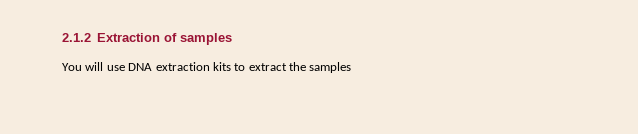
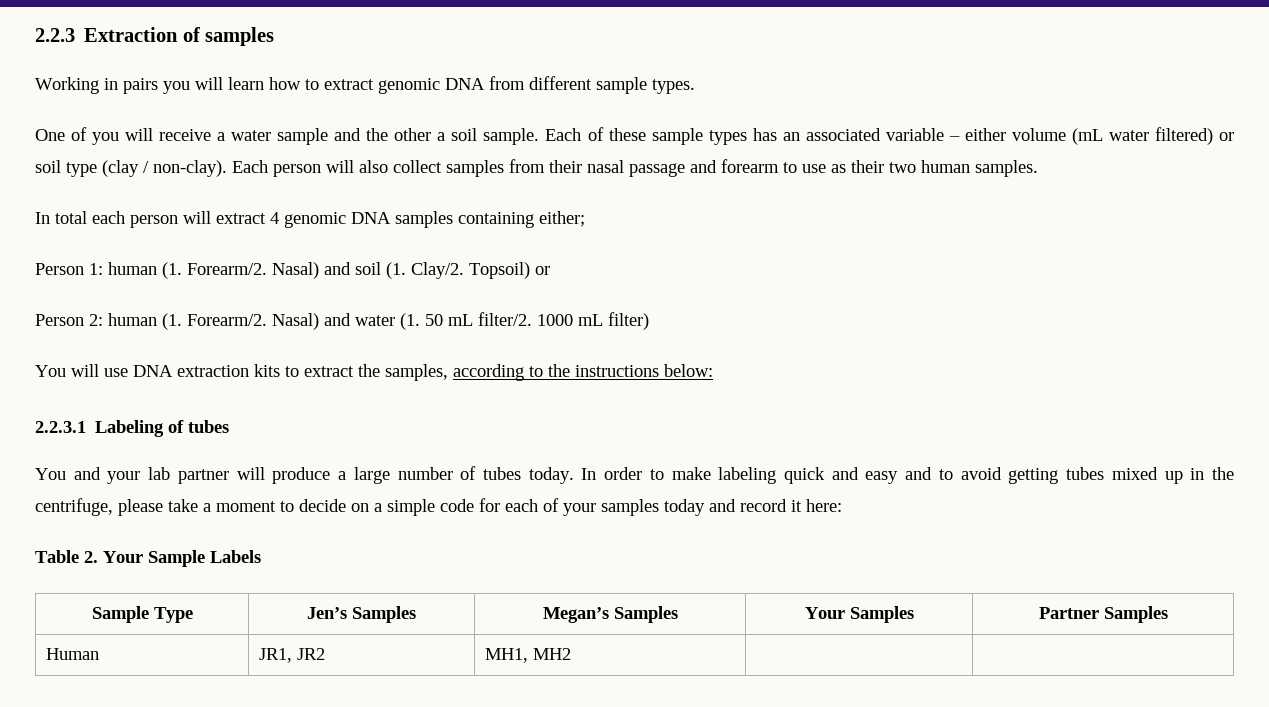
[62,33,91,42] 2.1.2 -> [35,28,75,42] 2.2.3
(233, 39) none -> [35,76,695,94] [35,127,1235,145] [35,159,1038,177] [35,211,585,228] [35,262,550,279] [35,312,649,330] // Working in pairs you will learn how to extract genomic DNA from different sample types. // One of you will receive a water sample and the other a soil sample. Each of these sample types has an associated variable – either volume (mL water filtered) or soil type (clay / non-clay). Each person will also collect samples from their nasal passage and forearm to use as their two human samples. // In total each person will extract 4 genomic DNA samples containing either; // Person 1: human (1. Forearm/2. Nasal) and soil (1. Clay/2. Topsoil) or // Person 2: human (1. Forearm/2. Nasal) and water (1. 50 mL filter/2. 1000 mL filter)
[309,62,352,73] samples -> [385,364,713,381] [35,420,230,437] [35,466,1235,484] [35,498,842,516] [35,550,261,567] [91,606,193,623] [307,606,417,623] [542,606,678,623] [804,606,914,623] [1038,606,1168,623] [45,648,99,660] [258,648,325,663] [484,648,571,663] samples, according to the instructions below: // 2.2.3.1 Labeling of tubes // You and your lab partner will produce a large number of tubes today. In order to make labeling quick and easy and to avoid getting tubes mixed up in the centrifuge, please take a moment to decide on a simple code for each of your samples today and record it here: // Table 2. Your Sample Labels // Sample Type | Jen’s Samples | Megan’s Samples | Your Samples | Partner Samples // Human | JR1, JR2 | MH1, MH2 | |

